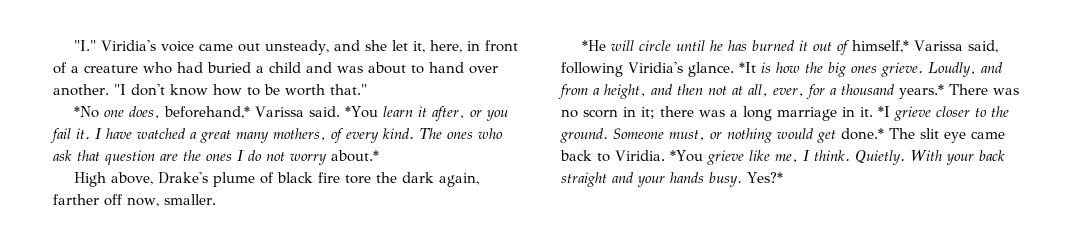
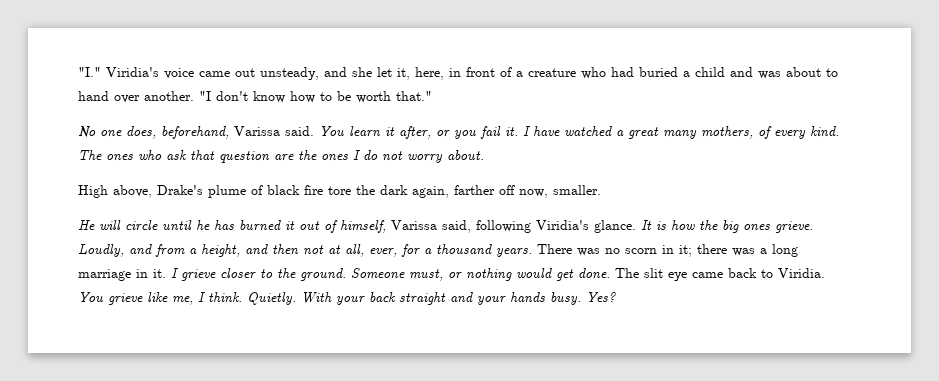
[73,106,99,118] *No -> [78,126,96,138] No
[163,106,250,119] beforehand,* -> [161,126,229,139] beforehand,
[344,106,378,118] *You -> [319,126,344,136] You
[331,150,379,162] about.* -> [447,150,484,160] about.
[581,40,606,51] *He -> [78,220,95,230] He
[851,40,909,53] himself,* -> [340,220,386,233] himself,
[739,62,756,73] *It -> [641,220,652,230] It
[899,84,944,99] years.* -> [496,248,532,257] years.
[878,106,890,117] *I -> [171,268,179,278] I
[841,128,884,140] done.* -> [578,268,610,279] done.
[670,150,703,162] *You -> [78,292,103,302] You
[746,172,783,183] Yes?* -> [586,292,616,302] Yes?

